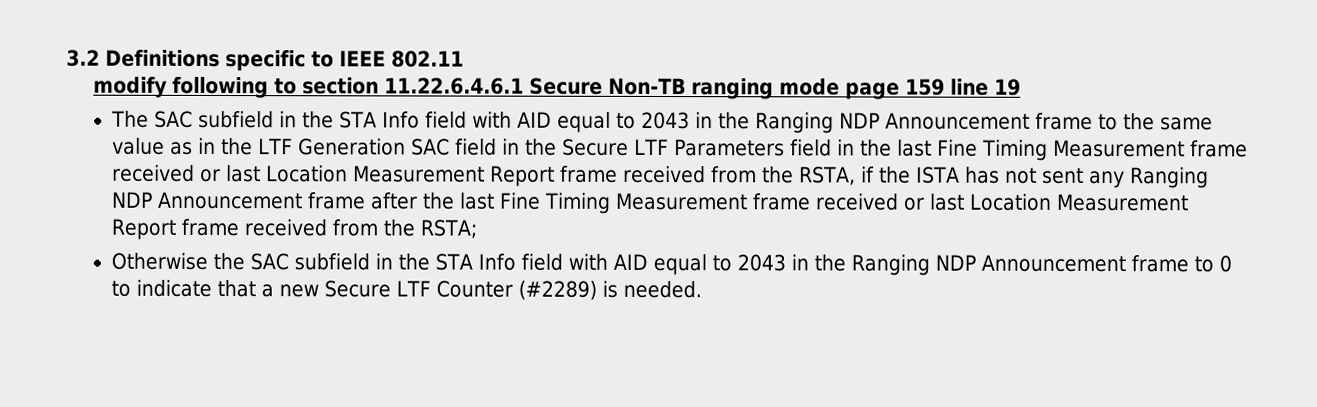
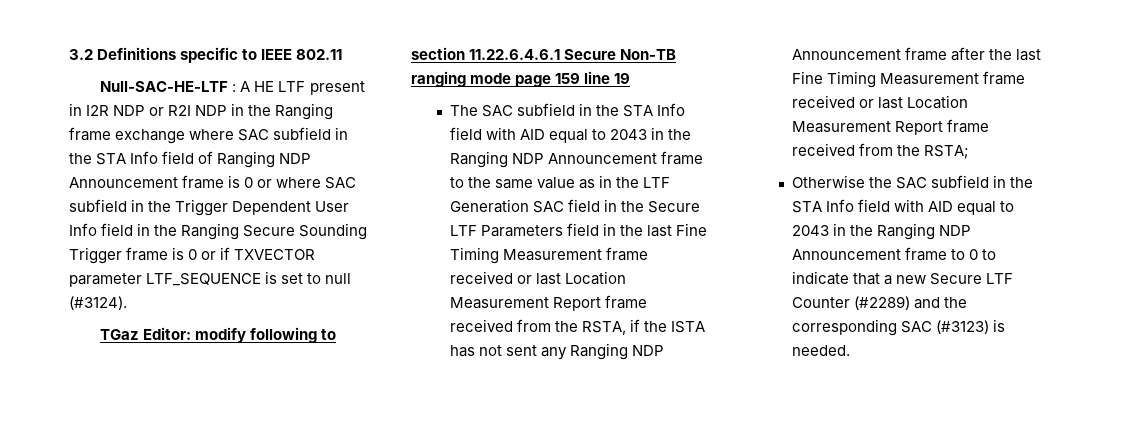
(464, 59) none -> [100,81,365,95] [69,103,334,120] [69,127,349,144] [69,151,312,168] [69,175,357,189] [69,199,350,216] [69,223,368,240] [69,247,316,264] [69,271,352,287] [69,296,127,310] [100,327,192,340] Null-SAC-HE-LTF : A HE LTF present in I2R NDP or R2I NDP in the Ranging frame exchange where SAC subfield in the STA Info field of Ranging NDP Announcement frame is 0 or where SAC subfield in the Trigger Dependent User Info field in the Ranging Secure Sounding Trigger frame is 0 or if TXVECTOR parameter LTF_SEQUENCE is set to null (#3124). // TGaz Editor:
(598, 290) none -> [914,297,968,309] [792,319,990,336] and the corresponding SAC (#3123)

